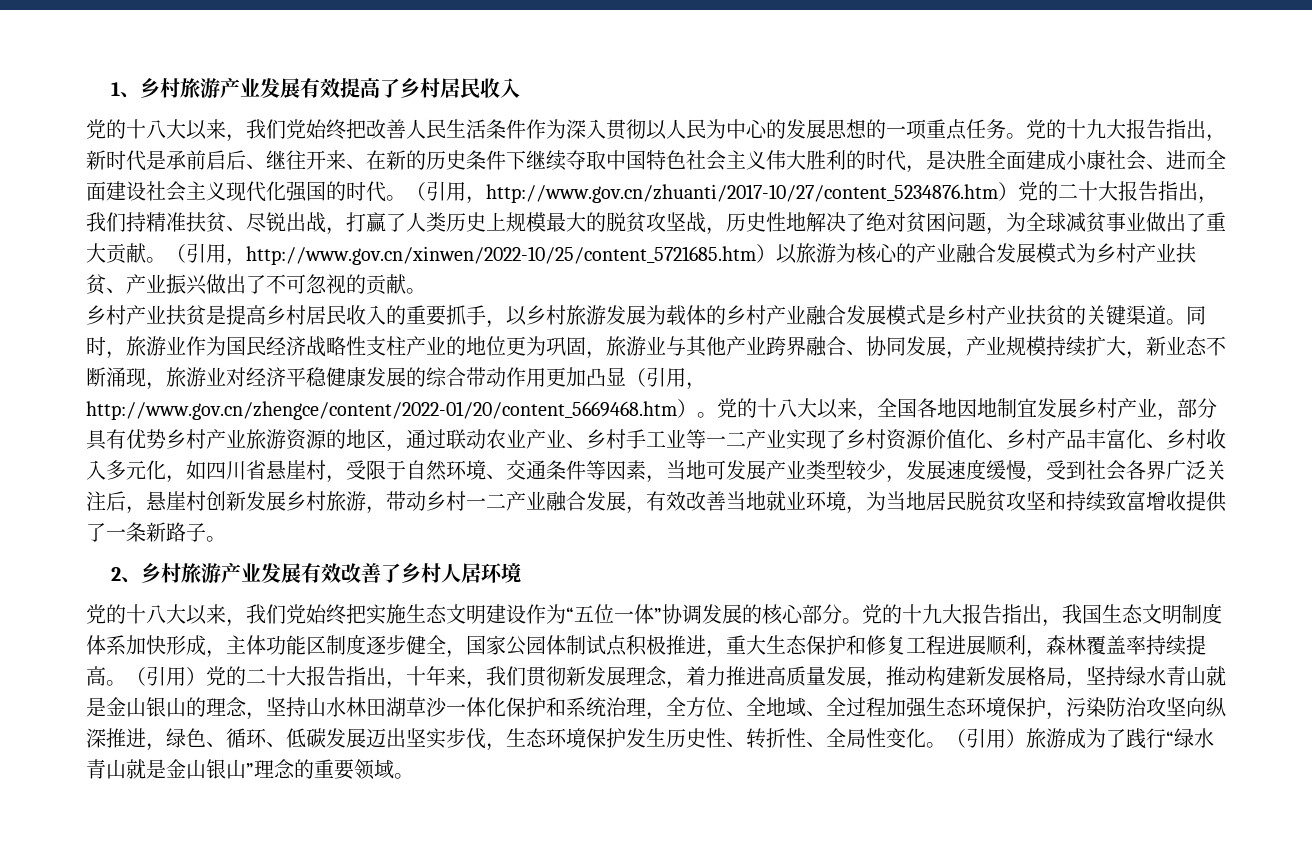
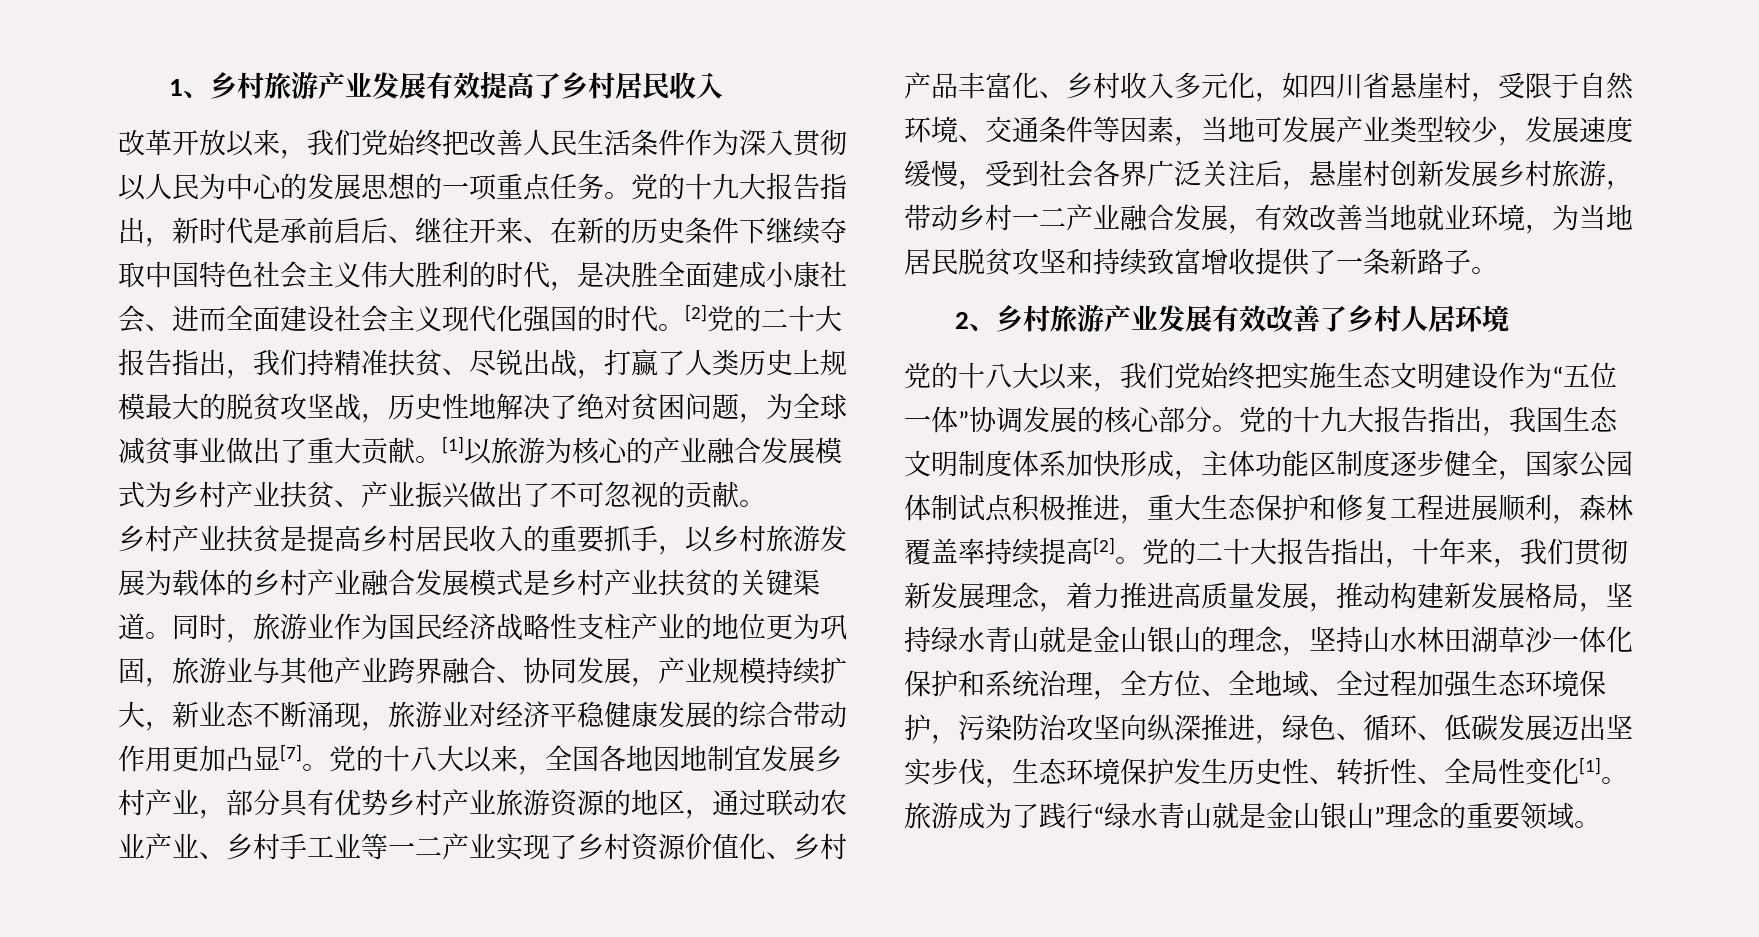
[86,119,186,139] 党的十八大 -> [118,129,226,156] 改革开放
[406,181,1018,204] （引用，http://www.gov.cn/zhuanti/2017-10/27/content_5234876.htm） -> [685,304,707,322] [2]
[166,243,776,266] （引用，http://www.gov.cn/xinwen/2022-10/25/content_5721685.htm） -> [442,436,464,454] [1]
[626,367,706,390] [86,399,697,420] （引用，http://www.gov.cn/zhengce/content/2022-01/20/content_5669468.htm） -> [280,744,302,762] [7]
[106,666,206,686] 。（引用） -> [1093,537,1115,555] [1115,557,1142,564] [2]。
[926,728,1026,748] 。（引用） -> [1579,757,1601,775] [1601,777,1628,784] [1]。

